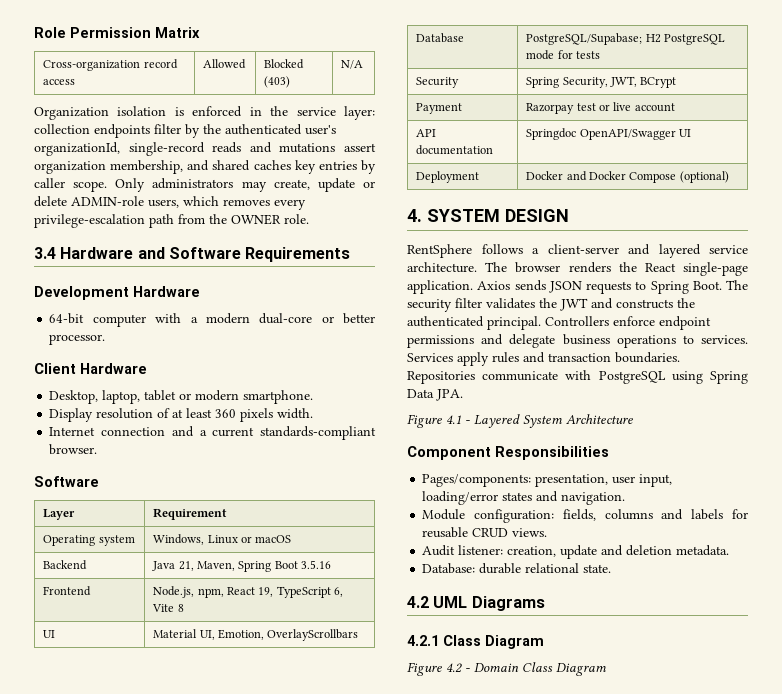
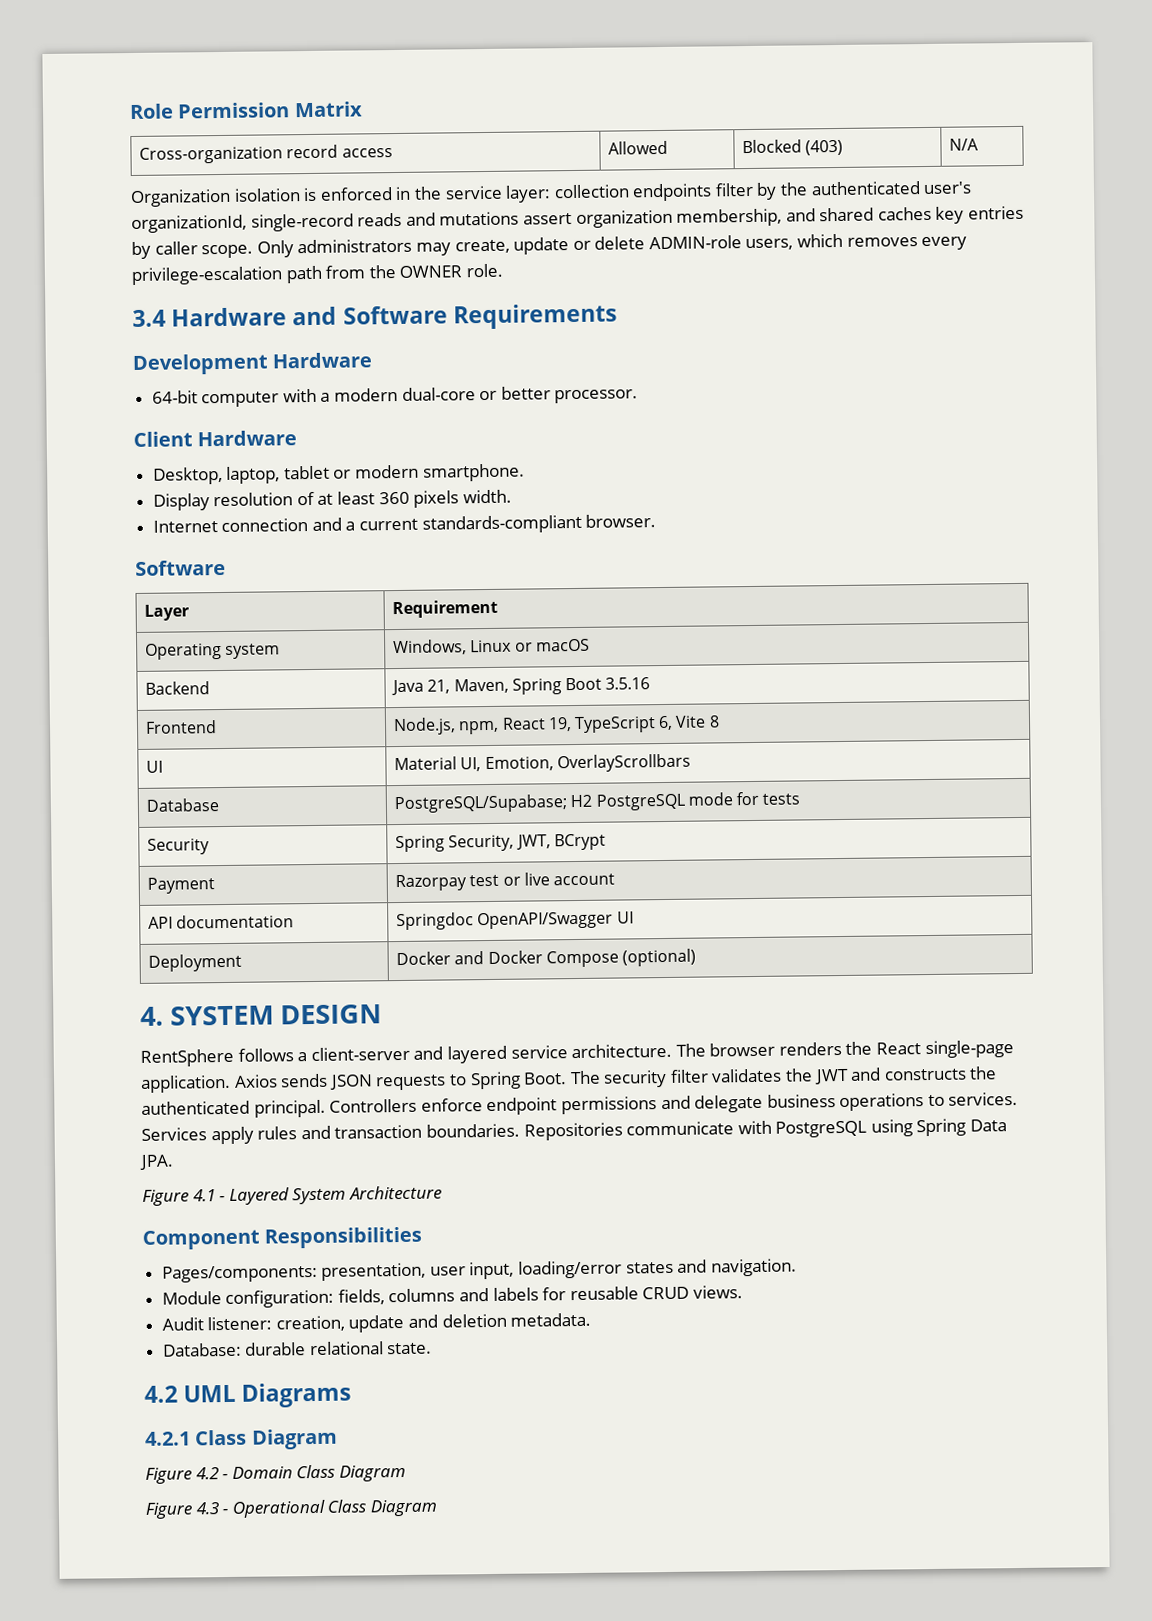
(606, 669) none -> [145,1499,437,1519] // Figure 4.3 - Operational Class Diagram

